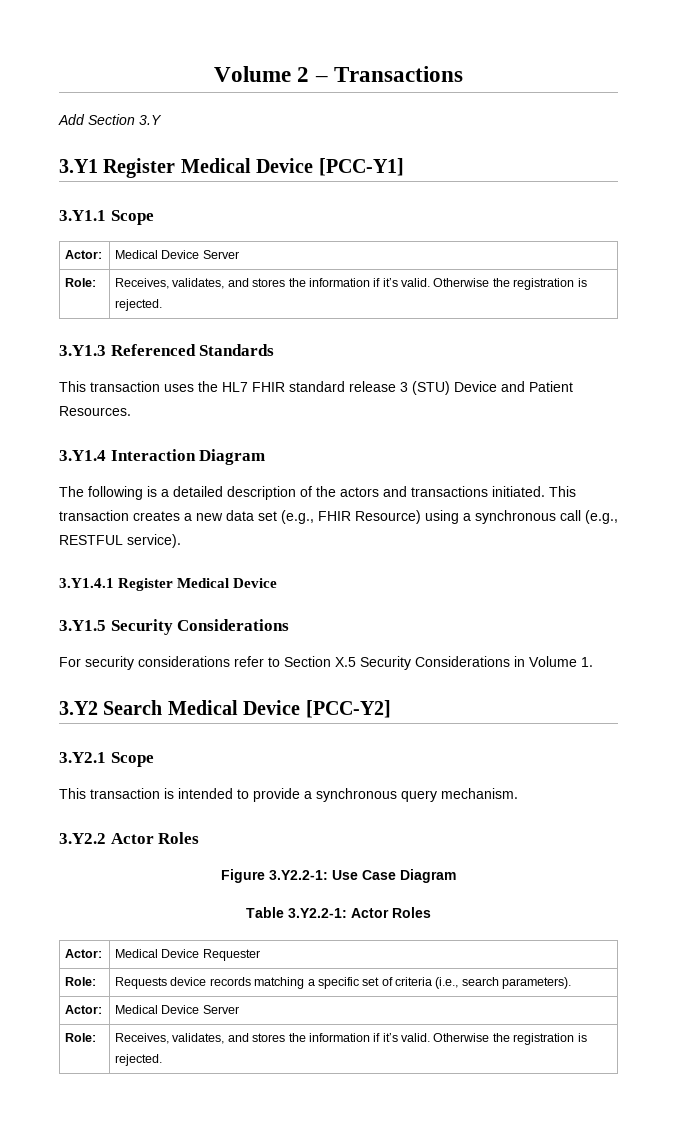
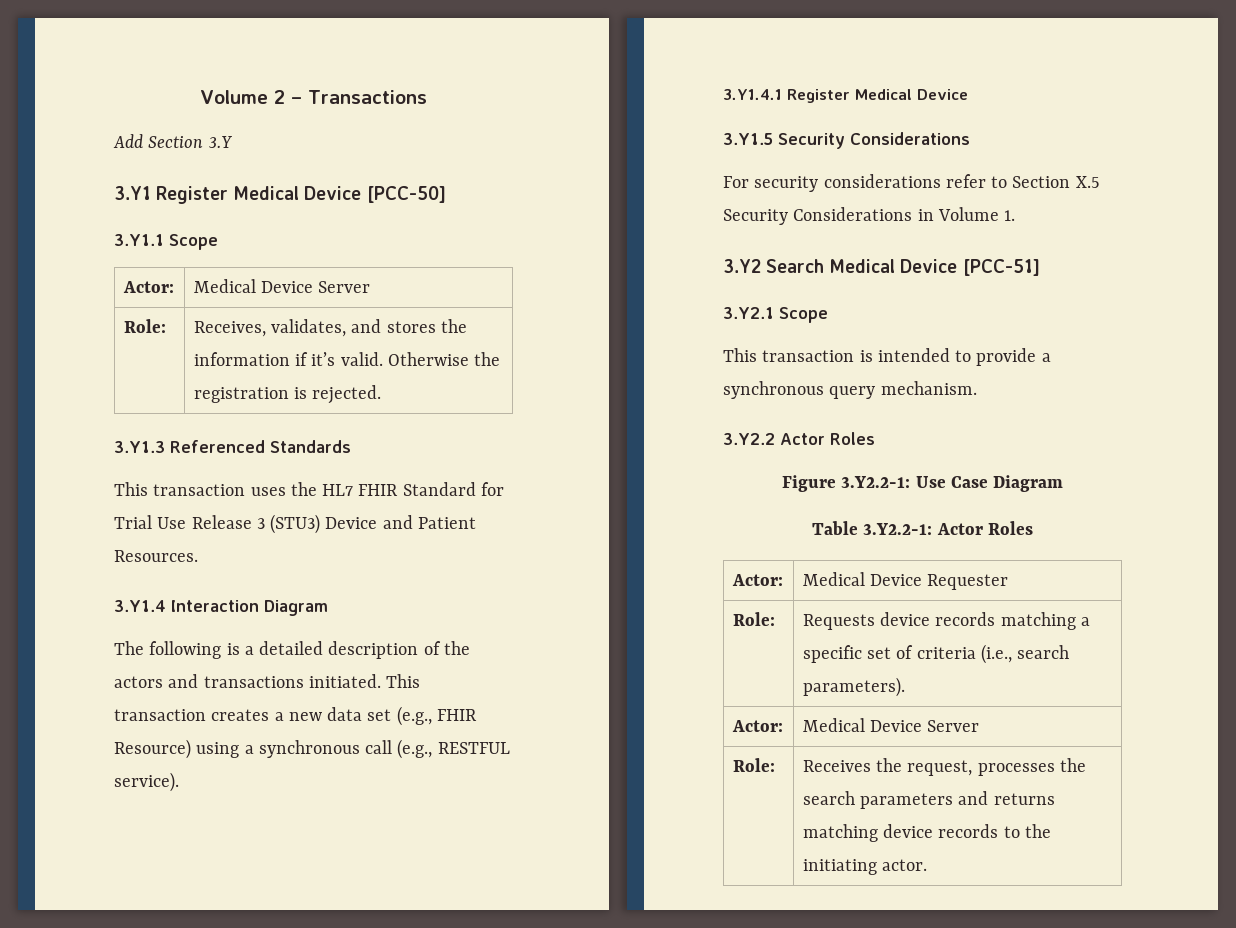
[318,158,404,176] [PCC-Y1] -> [366,186,446,203] [PCC-50]
[289,381,450,395] standard release 3 (STU) -> [402,482,504,496] [114,514,321,534] Standard for Trial Use Release 3 (STU3)
[305,700,391,718] [PCC-Y2] -> [962,259,1040,276] [PCC-51]
[115,1033,587,1045] [115,1054,163,1066] Receives, validates, and stores the information if it’s valid. Otherwise the registration is rejected. -> [802,758,1086,776] [802,791,1055,809] [802,824,1051,842] [802,859,928,875] Receives the request, processes the search parameters and returns matching device records to the initiating actor.

